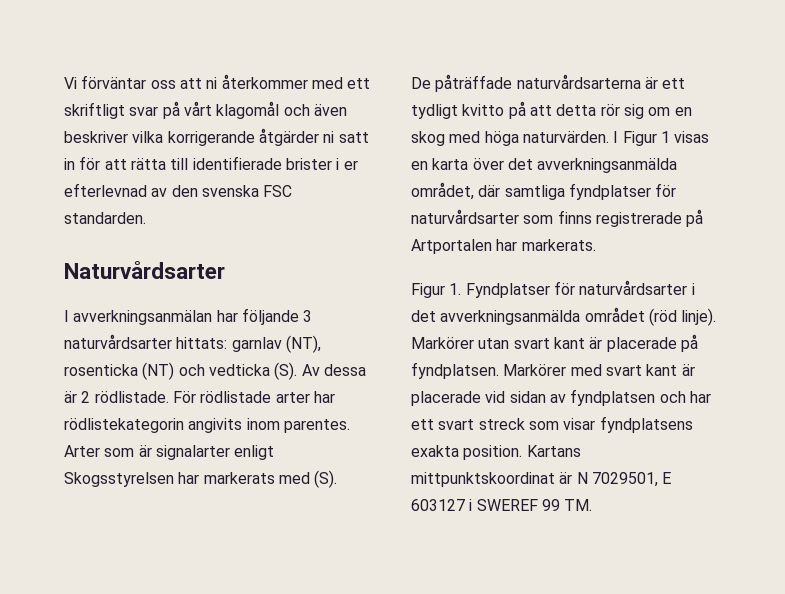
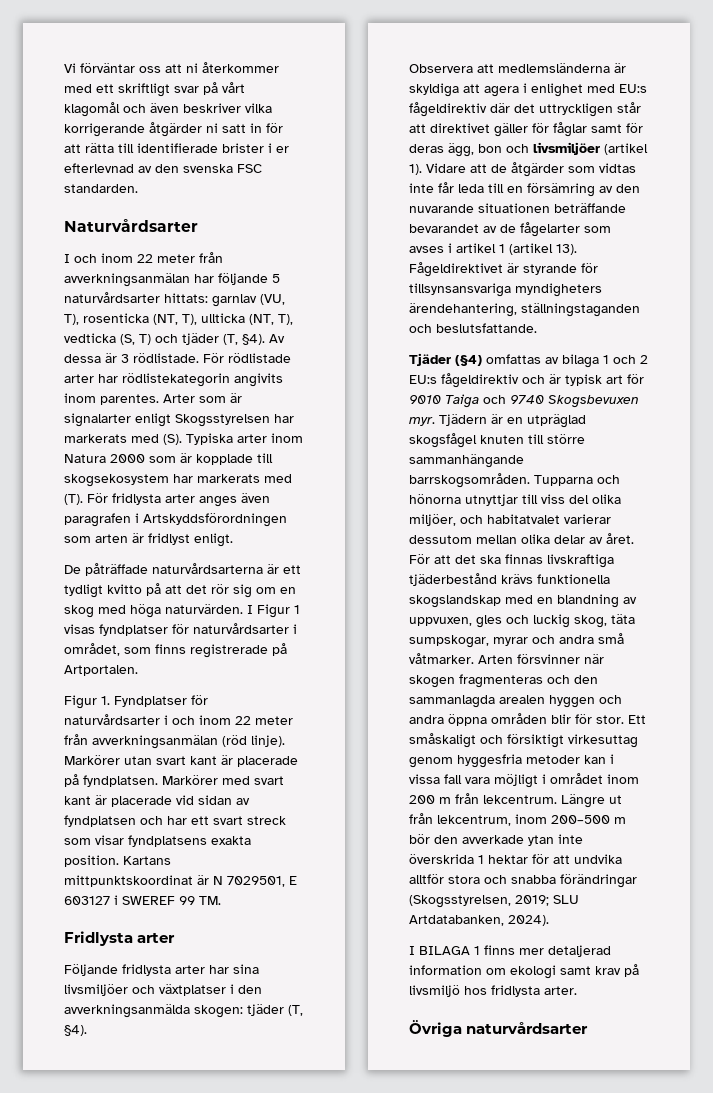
(69, 316) none -> [74,252,223,263] och inom 22 meter från
[303,310,313,322] 3 -> [272,274,280,283] 5
[285,335,321,353] [64,362,298,380] (NT), rosenticka (NT) och vedticka (S). -> [260,294,285,305] [64,313,293,325] [64,333,265,345] (VU, T), rosenticka (NT, T), ullticka (NT, T), vedticka (S, T) och tjäder (T, §4).
[81,391,91,403] 2 -> [121,354,129,363] 3
(338, 479) none -> [186,433,303,445] [64,453,273,465] [64,474,292,487] [64,493,270,507] [64,513,287,527] [64,533,233,547] Typiska arter inom Natura 2000 som är kopplade till skogsekosystem har markerats med (T). För fridlysta arter anges även paragrafen i Artskyddsförordningen som arten är fridlyst enligt.
[556,104,597,116] detta -> [186,585,207,594] det
[411,158,678,173] [411,182,565,200] en karta över det avverkningsanmälda området, där samtliga -> (95, 629) none
(519, 216) none -> [293,624,297,634] [64,643,120,656] i området,
[411,239,596,254] Artportalen har markerats. -> [64,665,138,676] Artportalen.
[411,307,645,325] det avverkningsanmälda området -> [172,715,293,725] [64,734,218,749] och inom 22 meter från avverkningsanmälan
(593, 505) none -> [64,931,176,946] [64,964,259,976] [64,984,262,996] [64,1004,303,1018] [64,1025,87,1036] [409,63,626,73] [409,83,647,97] [409,102,641,117] [409,122,643,137] [409,142,648,157] [409,162,636,177] [409,182,640,197] [409,203,626,213] [409,222,611,237] [409,243,577,255] [409,262,598,277] [409,283,602,297] [409,303,640,317] [409,323,537,333] [409,353,648,368] [409,373,644,388] [409,394,639,408] [409,414,586,428] [409,433,585,448] [409,454,524,468] [409,473,620,488] [409,494,621,506] [409,514,611,526] [409,533,634,544] [409,554,614,568] [409,573,610,586] [409,594,637,608] [409,614,635,628] [409,633,624,648] [409,653,604,664] [409,674,598,688] [409,695,622,708] [409,713,646,726] [409,733,638,748] [409,754,614,768] [409,773,639,788] [409,793,622,808] [409,813,626,826] [409,834,583,846] [409,854,622,864] [409,874,637,888] [409,895,579,908] [409,915,549,926] [409,945,611,957] [409,964,639,979] [409,985,577,997] [409,1020,589,1037] // Fridlysta arter // Följande fridlysta arter har sina livsmiljöer och växtplatser i den avverkningsanmälda skogen: tjäder (T, §4). // Observera att medlemsländerna är skyldiga att agera i enlighet med EU:s fågeldirektiv där det uttryckligen står att direktivet gäller för fåglar samt för deras ägg, bon och livsmiljöer (artikel 1). Vidare att de åtgärder som vidtas inte får leda till en försämring av den nuvarande situationen beträffande bevarandet av de fågelarter som avses i artikel 1 (artikel 13). Fågeldirektivet är styrande för tillsynsansvariga myndigheters ärendehantering, ställningstaganden och beslutsfattande. // Tjäder (§4) omfattas av bilaga 1 och 2 EU:s fågeldirektiv och är typisk art för 9010 Taiga och 9740 Skogsbevuxen myr. Tjädern är en utpräglad skogsfågel knuten till större sammanhängande barrskogsområden. Tupparna och hönorna utnyttjar till viss del olika miljöer, och habitatvalet varierar dessutom mellan olika delar av året. För att det ska finnas livskraftiga tjäderbestånd krävs funktionella skogslandskap med en blandning av uppvuxen, gles och luckig skog, täta sumpskogar, myrar och andra små våtmarker. Arten försvinner när skogen fragmenteras och den sammanlagda arealen hyggen och andra öppna områden blir för stor. Ett småskaligt och försiktigt virkesuttag genom hyggesfria metoder kan i vissa fall vara möjligt i området inom 200 m från lekcentrum. Längre ut från lekcentrum, inom 200–500 m bör den avverkade ytan inte överskrida 1 hektar för att undvika alltför stora och snabba förändringar (Skogsstyrelsen, 2019; SLU Artdatabanken, 2024). // I BILAGA 1 finns mer detaljerad information om ekologi samt krav på livsmiljö hos fridlysta arter. // Övriga naturvårdsarter

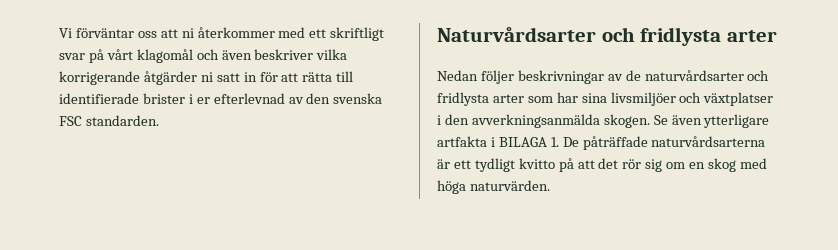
[64,252,223,263] [64,273,280,287] [64,292,285,307] [64,313,293,325] [64,333,285,345] [64,353,291,363] [64,373,283,387] [64,393,242,405] [64,413,294,427] [64,433,303,445] [64,453,273,465] [64,474,292,487] [64,493,270,507] [64,513,287,527] [64,533,233,547] // I och inom 22 meter från avverkningsanmälan har följande 5 naturvårdsarter hittats: garnlav (VU, T), rosenticka (NT, T), ullticka (NT, T), vedticka (S, T) och tjäder (T, §4). Av dessa är 3 rödlistade. För rödlistade arter har rödlistekategorin angivits inom parentes. Arter som är signalarter enligt Skogsstyrelsen har markerats med (S). Typiska arter inom Natura 2000 som är kopplade till skogsekosystem har markerats med (T). För fridlysta arter anges även paragrafen i Artskyddsförordningen som arten är fridlyst enligt. // -> [601,27,777,46] [437,70,770,84] [437,92,774,106] [437,114,770,128] [437,136,559,147] och fridlysta arter // Nedan följer beskrivningar av de naturvårdsarter och fridlysta arter som har sina livsmiljöer och växtplatser i den avverkningsanmälda skogen. Se även ytterligare artfakta i BILAGA 1.
[247,604,300,618] [64,623,297,636] [64,643,287,658] [64,665,138,676] [64,695,208,709] [64,714,293,725] [64,734,285,749] [64,755,298,767] [64,774,284,787] [64,795,250,807] [64,815,286,827] [64,835,251,847] [64,855,171,867] [64,875,297,887] [64,895,221,905] [64,931,176,946] [64,964,259,976] [64,984,262,996] [64,1004,303,1018] [64,1025,87,1036] [409,63,626,73] [409,83,647,97] [409,102,641,117] [409,122,643,137] [409,142,648,157] [409,162,636,177] [409,182,640,197] [409,203,626,213] [409,222,611,237] [409,243,577,255] [409,262,598,277] [409,283,602,297] [409,303,640,317] [409,323,537,333] [409,353,648,368] [409,373,644,388] [409,394,639,408] [409,414,586,428] [409,433,585,448] [409,454,524,468] [409,473,620,488] [409,494,621,506] [409,514,611,526] [409,533,634,544] [409,554,614,568] [409,573,610,586] [409,594,637,608] [409,614,635,628] [409,633,624,648] [409,653,604,664] [409,674,598,688] [409,695,622,708] [409,713,646,726] [409,733,638,748] [409,754,614,768] [409,773,639,788] [409,793,622,808] [409,813,626,826] [409,834,583,846] [409,854,622,864] [409,874,637,888] [409,895,579,908] [409,915,549,926] [409,945,611,957] [409,964,639,979] [409,985,577,997] [409,1020,589,1037] I Figur 1 visas fyndplatser för naturvårdsarter i området, som finns registrerade på Artportalen. // Figur 1. Fyndplatser för naturvårdsarter i och inom 22 meter från avverkningsanmälan (röd linje). Markörer utan svart kant är placerade på fyndplatsen. Markörer med svart kant är placerade vid sidan av fyndplatsen och har ett svart streck som visar fyndplatsens exakta position. Kartans mittpunktskoordinat är N 7029501, E 603127 i SWEREF 99 TM. // Fridlysta arter // Följande fridlysta arter har sina livsmiljöer och växtplatser i den avverkningsanmälda skogen: tjäder (T, §4). // Observera att medlemsländerna är skyldiga att agera i enlighet med EU:s fågeldirektiv där det uttryckligen står att direktivet gäller för fåglar samt för deras ägg, bon och livsmiljöer (artikel 1). Vidare att de åtgärder som vidtas inte får leda till en försämring av den nuvarande situationen beträffande bevarandet av de fågelarter som avses i artikel 1 (artikel 13). Fågeldirektivet är styrande för tillsynsansvariga myndigheters ärendehantering, ställningstaganden och beslutsfattande. // Tjäder (§4) omfattas av bilaga 1 och 2 EU:s fågeldirektiv och är typisk art för 9010 Taiga och 9740 Skogsbevuxen myr. Tjädern är en utpräglad skogsfågel knuten till större sammanhängande barrskogsområden. Tupparna och hönorna utnyttjar till viss del olika miljöer, och habitatvalet varierar dessutom mellan olika delar av året. För att det ska finnas livskraftiga tjäderbestånd krävs funktionella skogslandskap med en blandning av uppvuxen, gles och luckig skog, täta sumpskogar, myrar och andra små våtmarker. Arten försvinner när skogen fragmenteras och den sammanlagda arealen hyggen och andra öppna områden blir för stor. Ett småskaligt och försiktigt virkesuttag genom hyggesfria metoder kan i vissa fall vara möjligt i området inom 200 m från lekcentrum. Längre ut från lekcentrum, inom 200–500 m bör den avverkade ytan inte överskrida 1 hektar för att undvika alltför stora och snabba förändringar (Skogsstyrelsen, 2019; SLU Artdatabanken, 2024). // I BILAGA 1 finns mer detaljerad information om ekologi samt krav på livsmiljö hos fridlysta arter. // Övriga naturvårdsarter -> (550, 185) none

